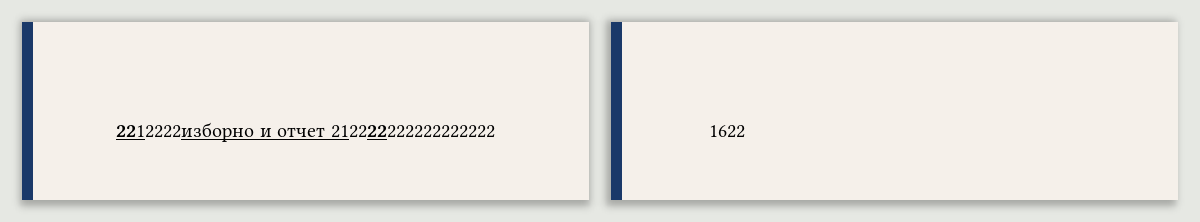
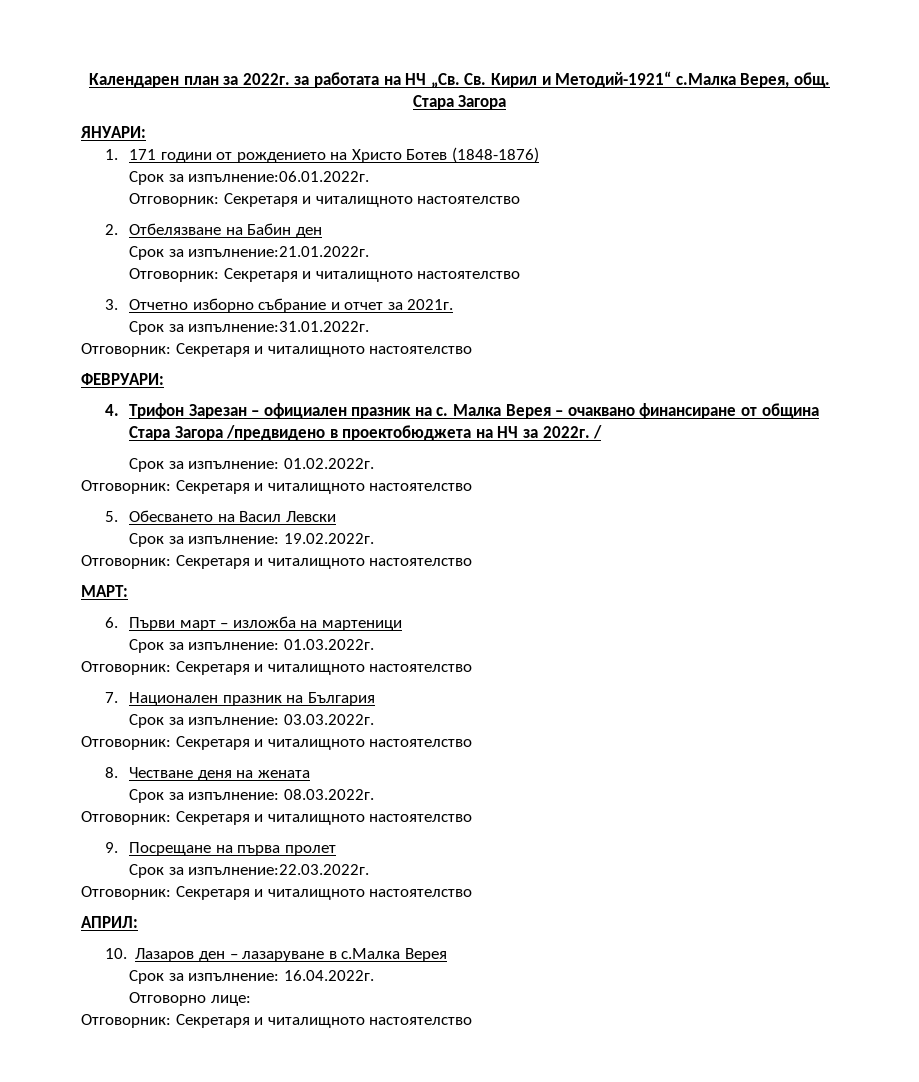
[116,122,495,142] [708,125,745,138] 2212222изборно и отчет 212222222222222222 // 1622 -> [89,71,830,88] [412,95,507,110] [80,126,146,138] [104,147,540,163] [128,171,370,185] [128,193,521,207] [104,223,322,238] [128,246,370,260] [128,268,521,282] [104,298,454,313] [128,321,370,335] [81,343,473,357] [81,373,164,385] [104,403,819,419] [128,425,603,441] [128,458,374,472] [81,480,473,494] [104,510,336,522] [128,533,374,547] [81,555,473,569] [81,585,128,597] [104,616,402,631] [128,639,374,653] [81,661,473,675] [104,692,375,706] [128,714,374,728] [81,736,473,750] [104,767,310,781] [128,789,374,803] [81,811,473,825] [104,842,336,856] [128,864,370,878] [81,886,473,900] [81,916,138,928] [104,948,447,962] [128,970,374,984] [128,992,251,1006] [81,1014,473,1028] Календарен план за 2022г. за работата на НЧ „Св. Св. Кирил и Методий-1921“ с.Малка Верея, общ. Стара Загора // ЯНУАРИ: // 1. 171 години от рождението на Христо Ботев (1848-1876) // Срок за изпълнение:06.01.2022г. // Отговорник: Секретаря и читалищното настоятелство // 2. Отбелязване на Бабин ден // Срок за изпълнение:21.01.2022г. // Отговорник: Секретаря и читалищното настоятелство // 3. Отчетно изборно събрание и отчет за 2021г. // Срок за изпълнение:31.01.2022г. // Отговорник: Секретаря и читалищното настоятелство // ФЕВРУАРИ: // 4. Трифон Зарезан – официален празник на с. Малка Верея – очаквано финансиране от община Стара Загора /предвидено в проектобюджета на НЧ за 2022г. / // Срок за изпълнение: 01.02.2022г. // Отговорник: Секретаря и читалищното настоятелство // 5. Обесването на Васил Левски // Срок за изпълнение: 19.02.2022г. // Отговорник: Секретаря и читалищното настоятелство // МАРТ: // 6. Първи март – изложба на мартеници // Срок за изпълнение: 01.03.2022г. // Отговорник: Секретаря и читалищното настоятелство // 7. Национален празник на България // Срок за изпълнение: 03.03.2022г. // Отговорник: Секретаря и читалищното настоятелство // 8. Честване деня на жената // Срок за изпълнение: 08.03.2022г. // Отговорник: Секретаря и читалищното настоятелство // 9. Посрещане на първа пролет // Срок за изпълнение:22.03.2022г. // Отговорник: Секретаря и читалищното настоятелство // АПРИЛ: // 10. Лазаров ден – лазаруване в с.Малка Верея // Срок за изпълнение: 16.04.2022г. // Отговорно лице: // Отговорник: Секретаря и читалищното настоятелство

